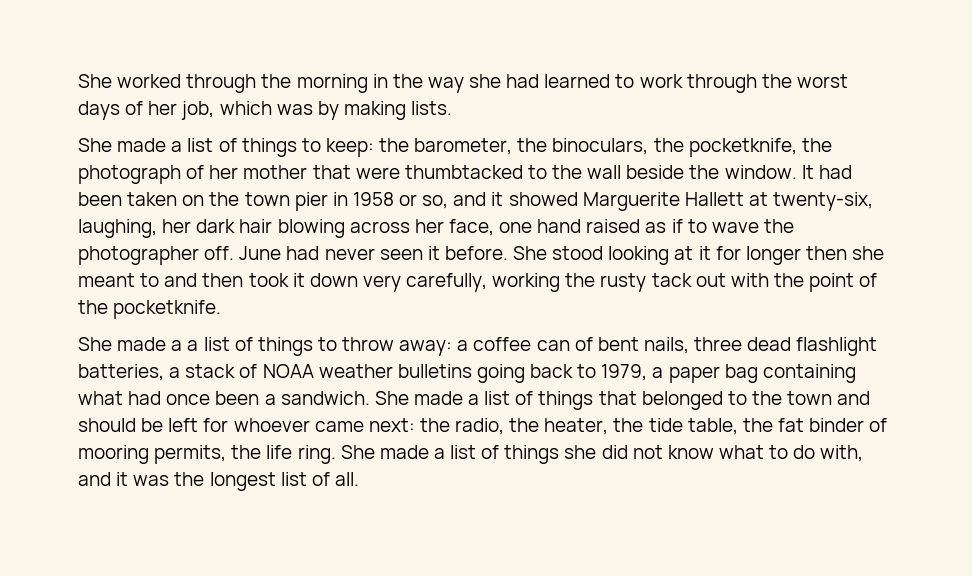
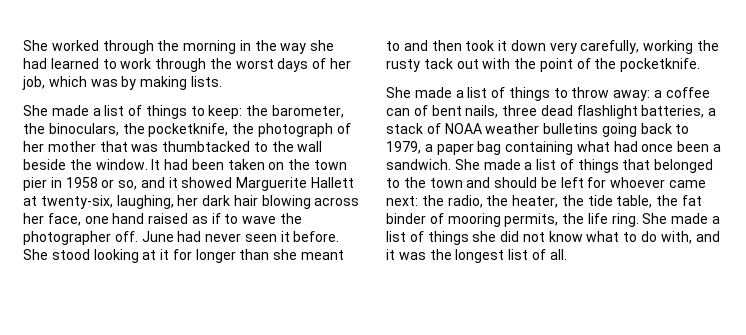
[355,167,400,179] were -> [131,144,159,152] was
[805,246,847,260] then -> [239,249,270,260] than
[187,340,199,351] a -> (464, 94) none

